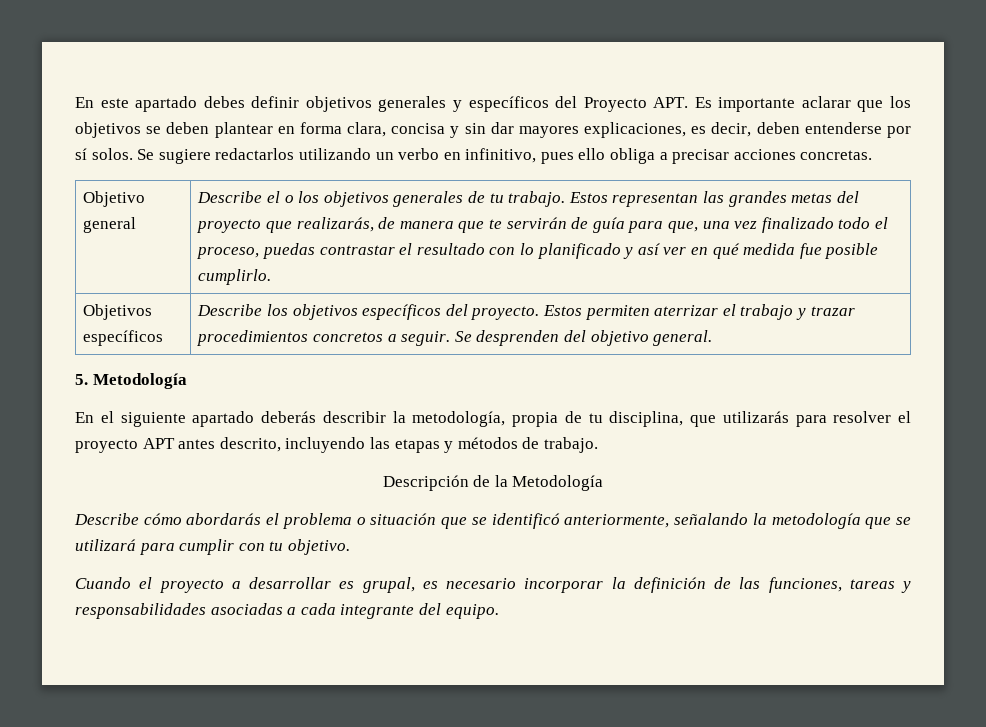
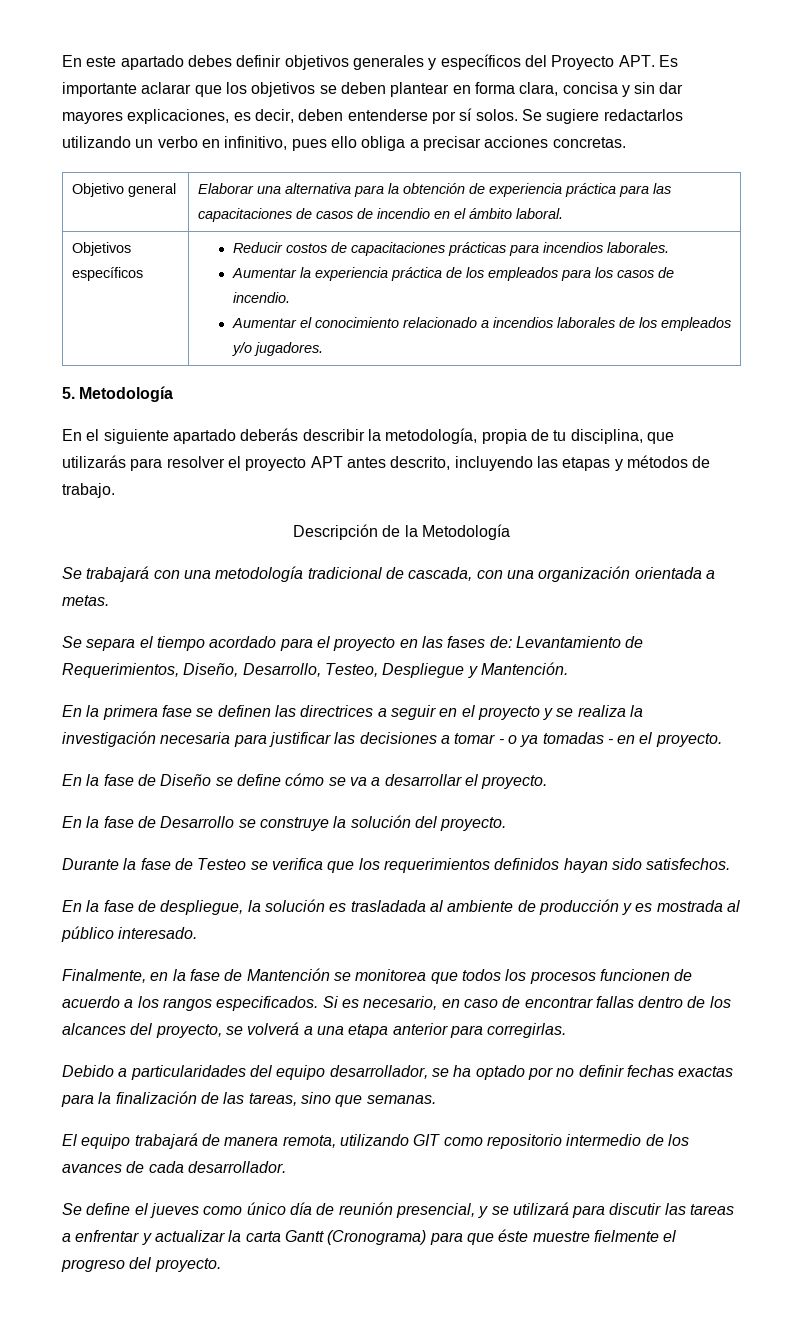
[197,191,859,207] [197,217,888,233] [197,243,879,259] [198,269,272,285] [83,304,153,320] [83,330,164,346] [197,304,855,320] [197,330,713,346] Describe el o los objetivos generales de tu trabajo. Estos representan las grandes metas del proyecto que realizarás, de manera que te servirán de guía para que, una vez finalizado todo el proceso, puedas contrastar el resultado con lo planificado y así ver en qué medida fue posible cumplirlo. // Objetivos específicos | Describe los objetivos específicos del proyecto. Estos permiten aterrizar el trabajo y trazar procedimientos concretos a seguir. Se desprenden del objetivo general. -> [197,183,671,197] [197,208,563,222] [71,242,131,256] [71,267,143,281] [232,242,669,256] [231,267,674,281] [232,292,290,303] [231,317,731,331] [231,342,323,356] Elaborar una alternativa para la obtención de experiencia práctica para las capacitaciones de casos de incendio en el ámbito laboral. // Objetivos específicos | Reducir costos de capacitaciones prácticas para incendios laborales. // Aumentar la experiencia práctica de los empleados para los casos de incendio. // Aumentar el conocimiento relacionado a incendios laborales de los empleados y/o jugadores.
[74,513,912,529] [75,539,350,555] [75,577,911,593] [75,603,499,619] Describe cómo abordarás el problema o situación que se identificó anteriormente, señalando la metodología que se utilizará para cumplir con tu objetivo. // Cuando el proyecto a desarrollar es grupal, es necesario incorporar la definición de las funciones, tareas y responsabilidades asociadas a cada integrante del equipo. -> [62,566,715,582] [62,595,109,606] [62,636,644,651] [62,662,568,678] [62,705,644,720] [62,731,722,747] [62,773,548,789] [62,815,507,831] [62,858,731,873] [62,899,741,915] [61,926,198,942] [62,968,693,984] [62,996,731,1011] [62,1022,567,1038] [62,1065,734,1080] [61,1091,436,1107] [62,1133,689,1149] [62,1161,286,1173] [62,1202,735,1218] [62,1229,677,1245] [61,1257,221,1272] Se trabajará con una metodología tradicional de cascada, con una organización orientada a metas. // Se separa el tiempo acordado para el proyecto en las fases de: Levantamiento de Requerimientos, Diseño, Desarrollo, Testeo, Despliegue y Mantención. // En la primera fase se definen las directrices a seguir en el proyecto y se realiza la investigación necesaria para justificar las decisiones a tomar - o ya tomadas - en el proyecto. // En la fase de Diseño se define cómo se va a desarrollar el proyecto. // En la fase de Desarrollo se construye la solución del proyecto. // Durante la fase de Testeo se verifica que los requerimientos definidos hayan sido satisfechos. // En la fase de despliegue, la solución es trasladada al ambiente de producción y es mostrada al público interesado. // Finalmente, en la fase de Mantención se monitorea que todos los procesos funcionen de acuerdo a los rangos especificados. Si es necesario, en caso de encontrar fallas dentro de los alcances del proyecto, se volverá a una etapa anterior para corregirlas. // Debido a particularidades del equipo desarrollador, se ha optado por no definir fechas exactas para la finalización de las tareas, sino que semanas. // El equipo trabajará de manera remota, utilizando GIT como repositorio intermedio de los avances de cada desarrollador. // Se define el jueves como único día de reunión presencial, y se utilizará para discutir las tareas a enfrentar y actualizar la carta Gantt (Cronograma) para que éste muestre fielmente el progreso del proyecto.

